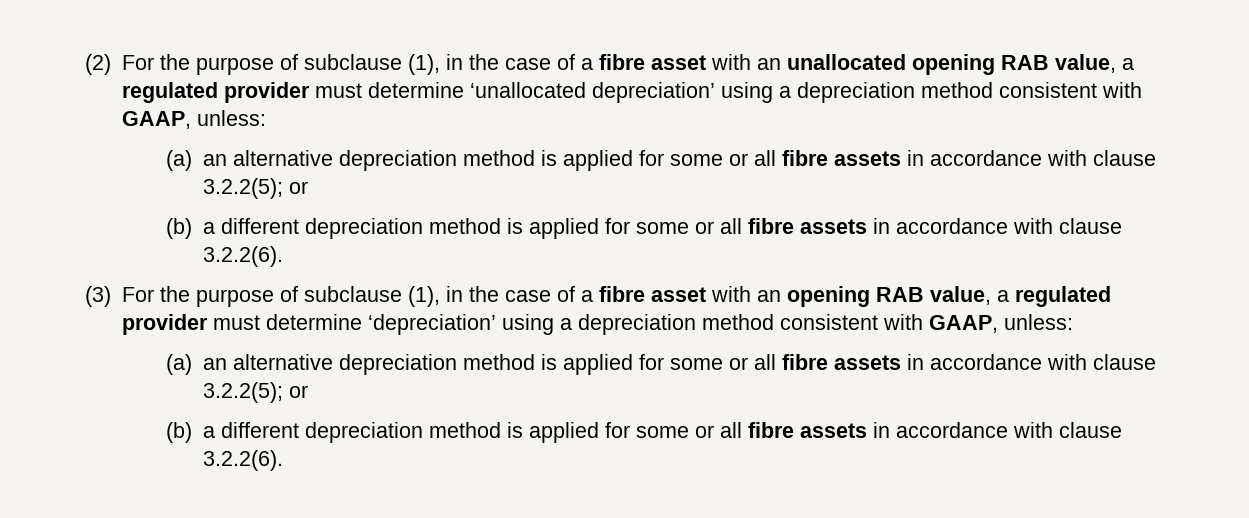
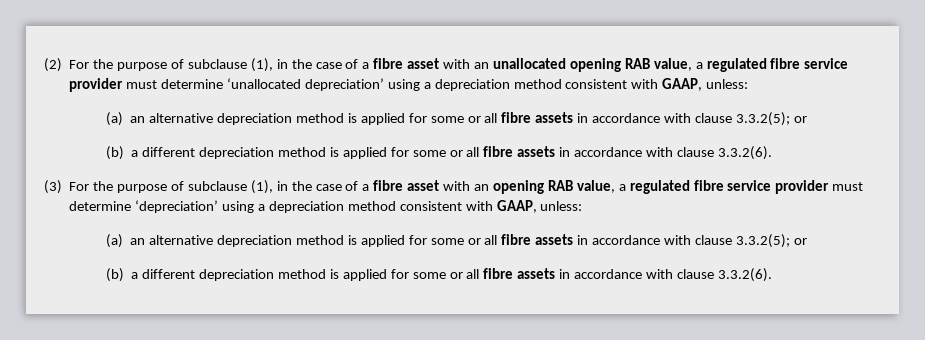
(218, 92) none -> [770,58,849,69] fibre service
[202,178,283,199] 3.2.2(5); -> [735,112,790,126] 3.3.2(5);
[202,246,283,267] 3.2.2(6). -> [717,146,772,160] 3.3.2(6).
(1111, 296) none -> [693,180,772,191] fibre service
[202,382,283,403] 3.2.2(5); -> [735,234,790,248] 3.3.2(5);
[202,450,283,471] 3.2.2(6). -> [717,268,772,282] 3.3.2(6).

